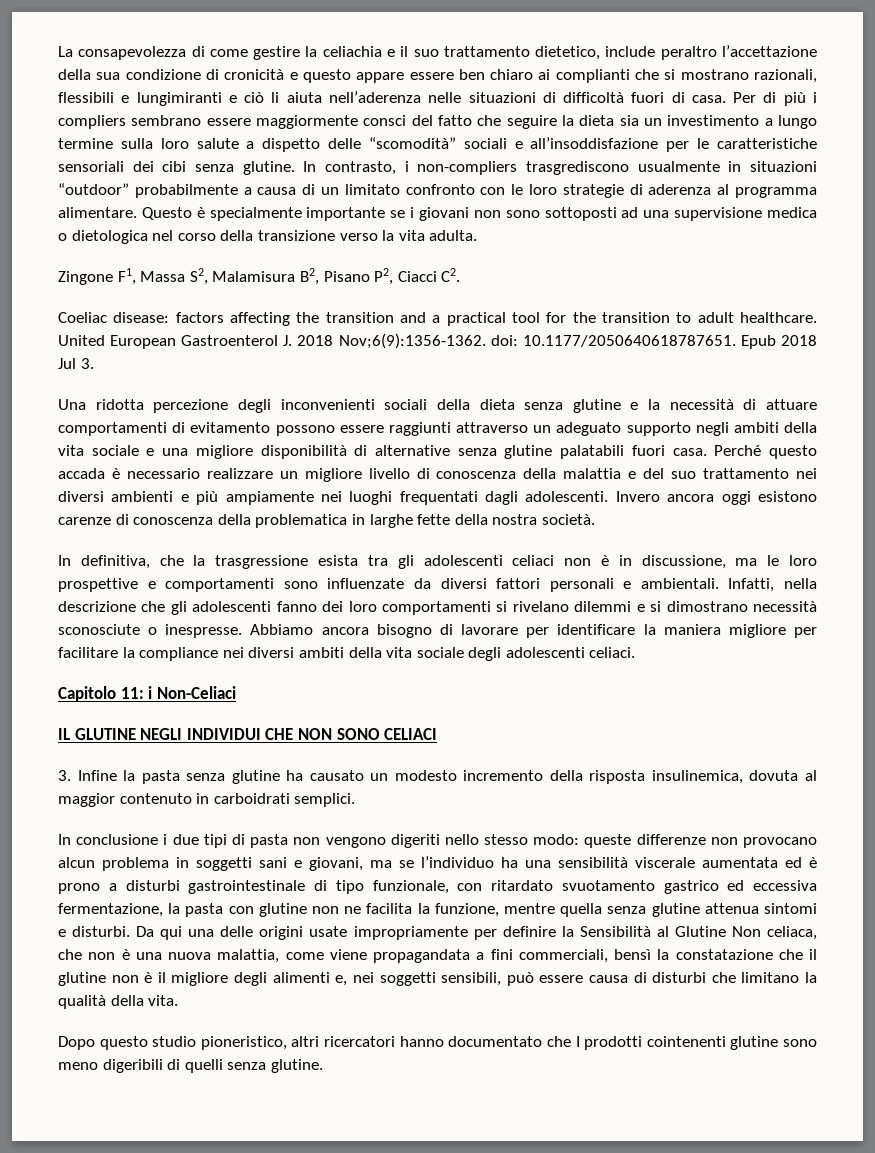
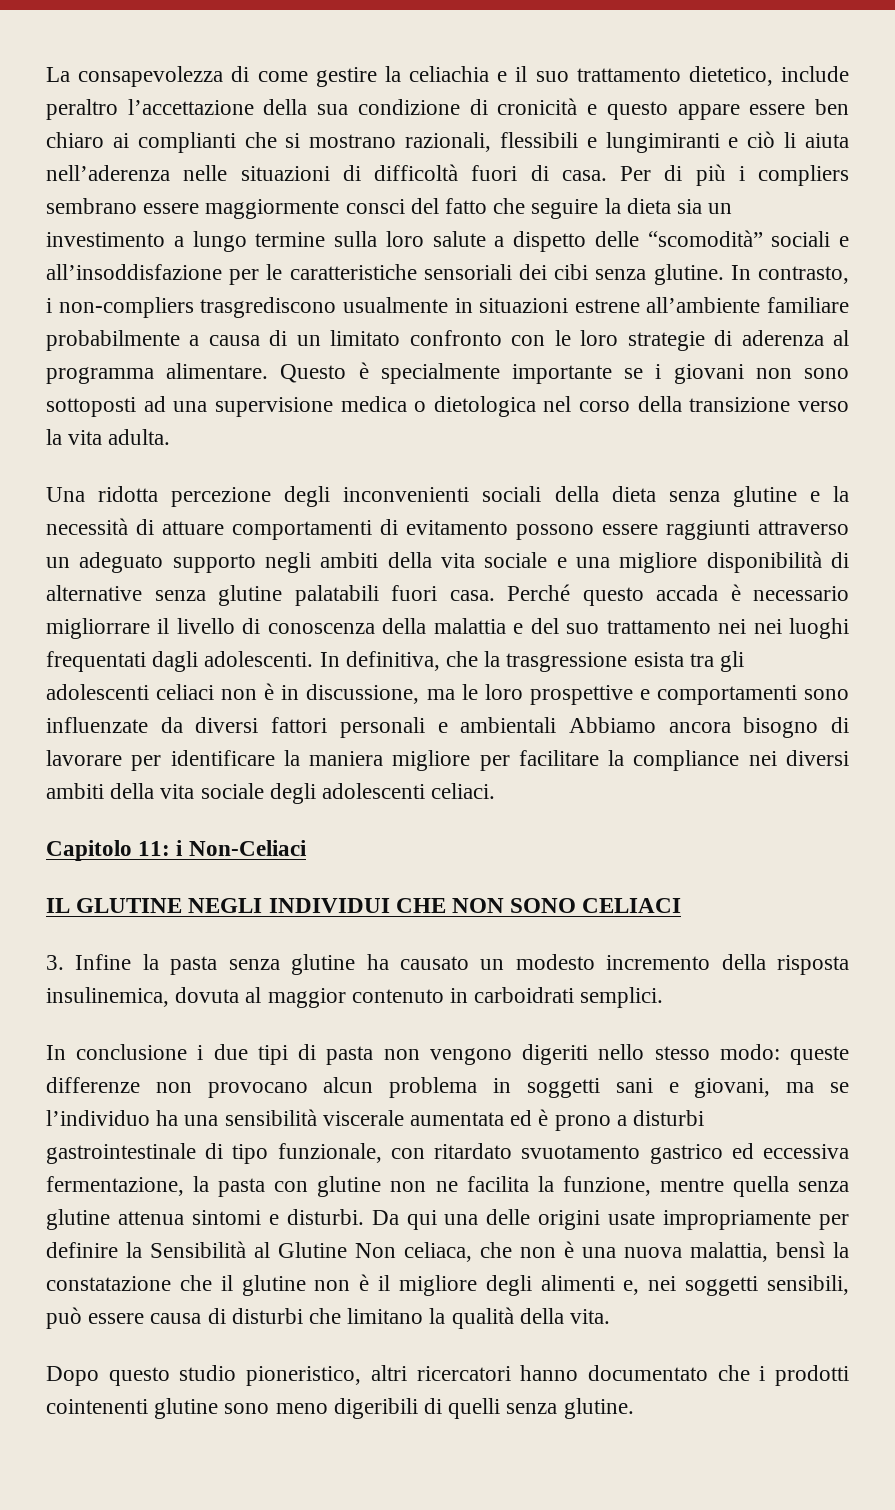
[58,183,129,195] “outdoor” -> [574,297,849,313] estrene all’ambiente familiare
[58,268,461,285] [58,312,818,326] [58,333,817,349] [58,358,94,369] // Zingone F1, Massa S2, Malamisura B2, Pisano P2, Ciacci C2. // Coeliac disease: factors affecting the transition and a practical tool for the transition to adult healthcare. United European Gastroenterol J. 2018 Nov;6(9):1356-1362. doi: 10.1177/2050640618787651. Epub 2018 Jul 3. -> (171, 437) none
[206,468,362,482] realizzare un migliore -> [46,618,170,639] migliorrare il
[58,491,314,505] diversi ambienti e più ampiamente -> (747, 626) none
[615,491,817,505] [58,514,595,528] Invero ancora oggi esistono carenze di conoscenza della problematica in larghe fette della nostra società. // -> (314, 659) none
[640,578,817,592] [58,601,818,615] [58,624,243,638] ambientali. Infatti, nella descrizione che gli adolescenti fanno dei loro comportamenti si rivelano dilemmi e si dimostrano necessità sconosciute o inespresse. -> [460,717,557,733] ambientali
[285,949,608,963] come viene propagandata a fini commerciali, -> (768, 1252) none
[575,1036,580,1047] I -> [759,1366,766,1381] i

